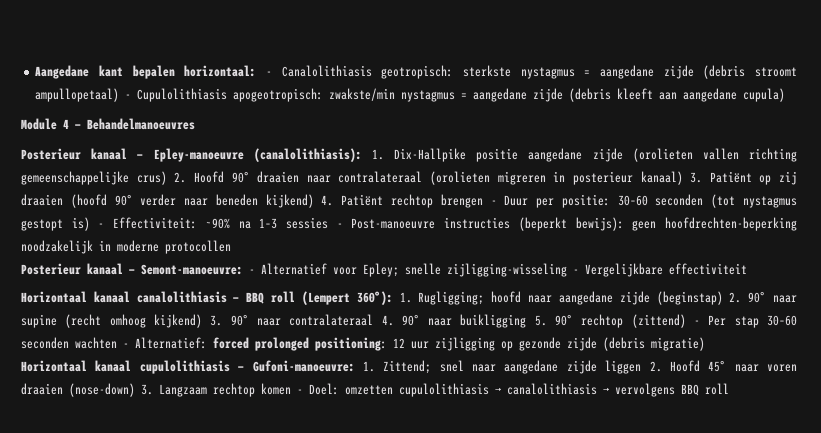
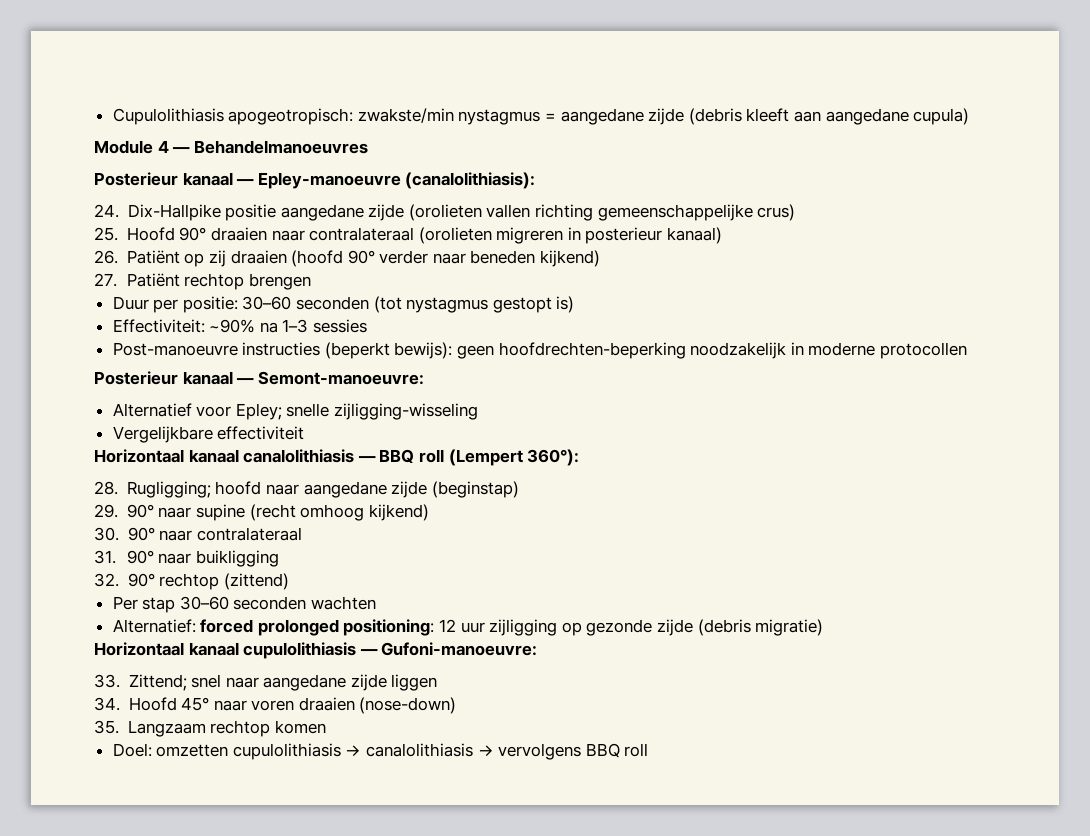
[35,65,798,79] [35,88,132,102] Aangedane kant bepalen horizontaal: - Canalolithiasis geotropisch: sterkste nystagmus = aangedane zijde (debris stroomt ampullopetaal) - -> (112, 116) none
[371,149,384,160] 1. -> [94,204,119,218] // 24.
[174,172,187,183] 2. -> [94,227,118,241] // 25.
[690,172,703,183] 3. -> [94,250,118,264] // 26.
[321,195,334,206] 4. -> [94,273,117,287] // 27.
[490,200,497,205] - -> (311, 281) //
[98,223,105,228] - -> (575, 304) //
[336,223,343,228] - -> (368, 326) //
[249,269,255,274] - -> (424, 378) //
[573,269,579,274] - -> (479, 411) //
[399,292,412,303] 1. -> [94,481,118,495] // 28.
[729,292,742,303] 2. -> [94,504,118,518] // 29.
[210,315,223,326] 3. -> [94,527,119,541] // 30.
[381,315,394,326] 4. -> [94,550,116,564] // 31.
[534,315,547,326] 5. -> [94,573,119,587] // 32.
[694,320,701,325] - -> (289, 581) //
[123,343,129,348] - -> (377, 603) //
[362,361,375,372] 1. -> [94,674,120,688] // 33.
[649,361,662,372] 2. -> [94,697,120,711] // 34.
[141,384,153,395] 3. -> [94,720,119,734] // 35.
[297,389,303,394] - -> (326, 727) //

